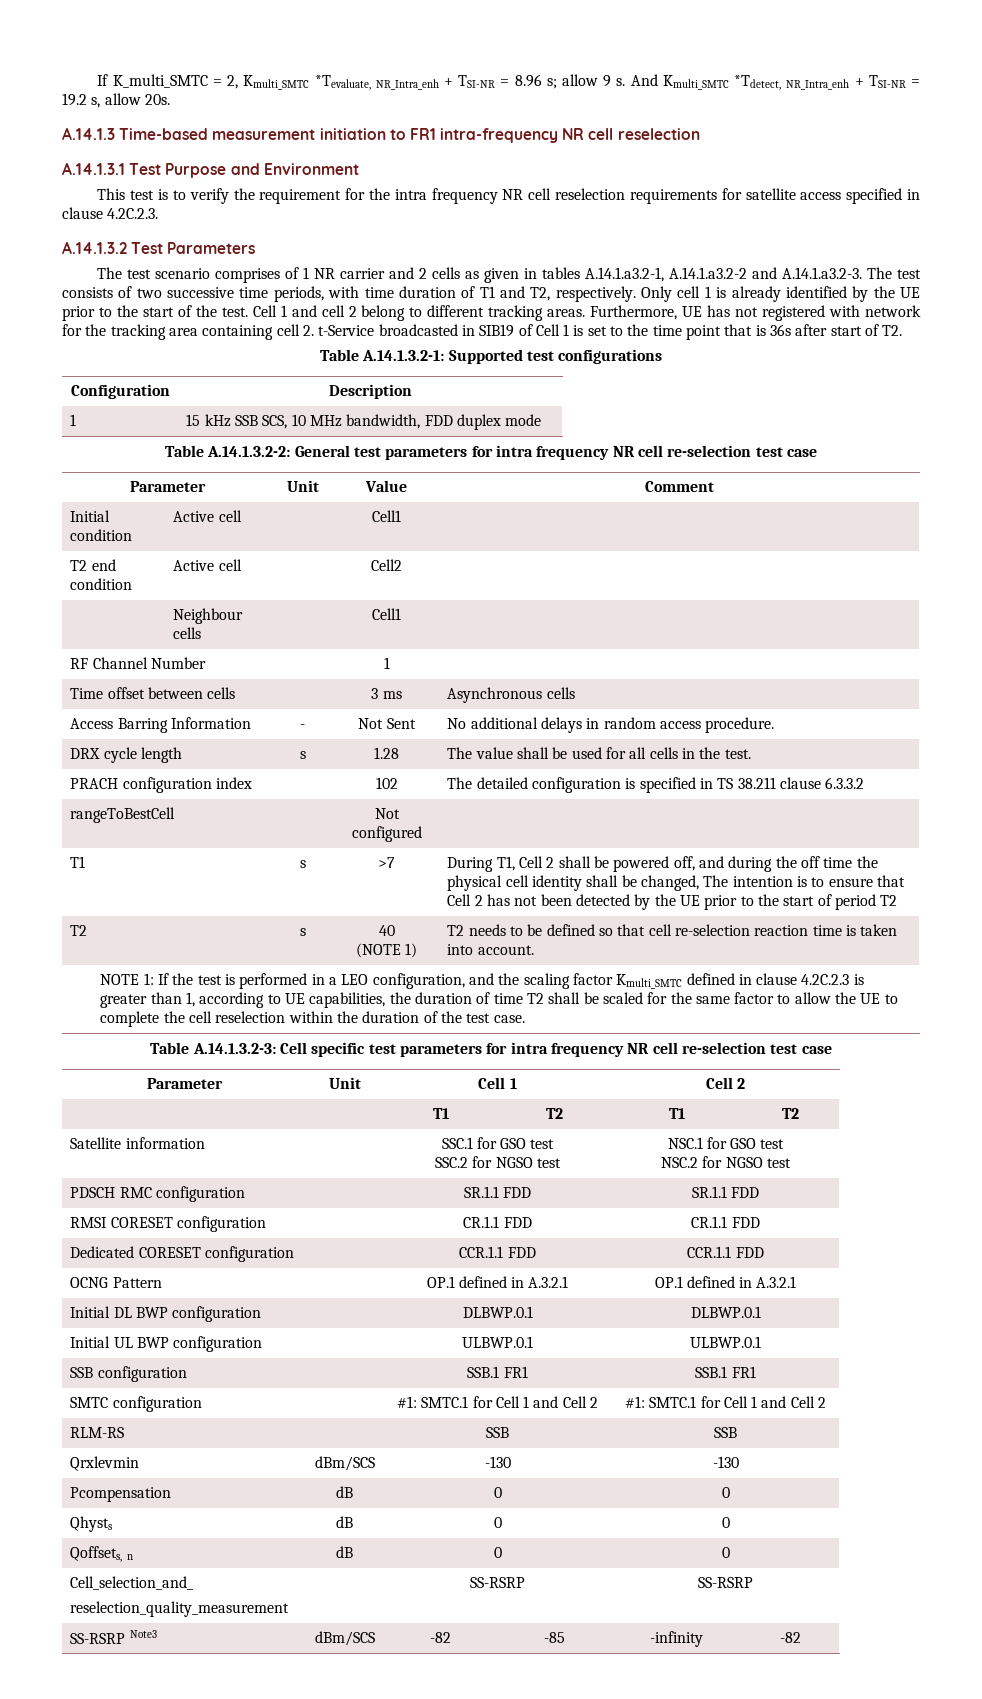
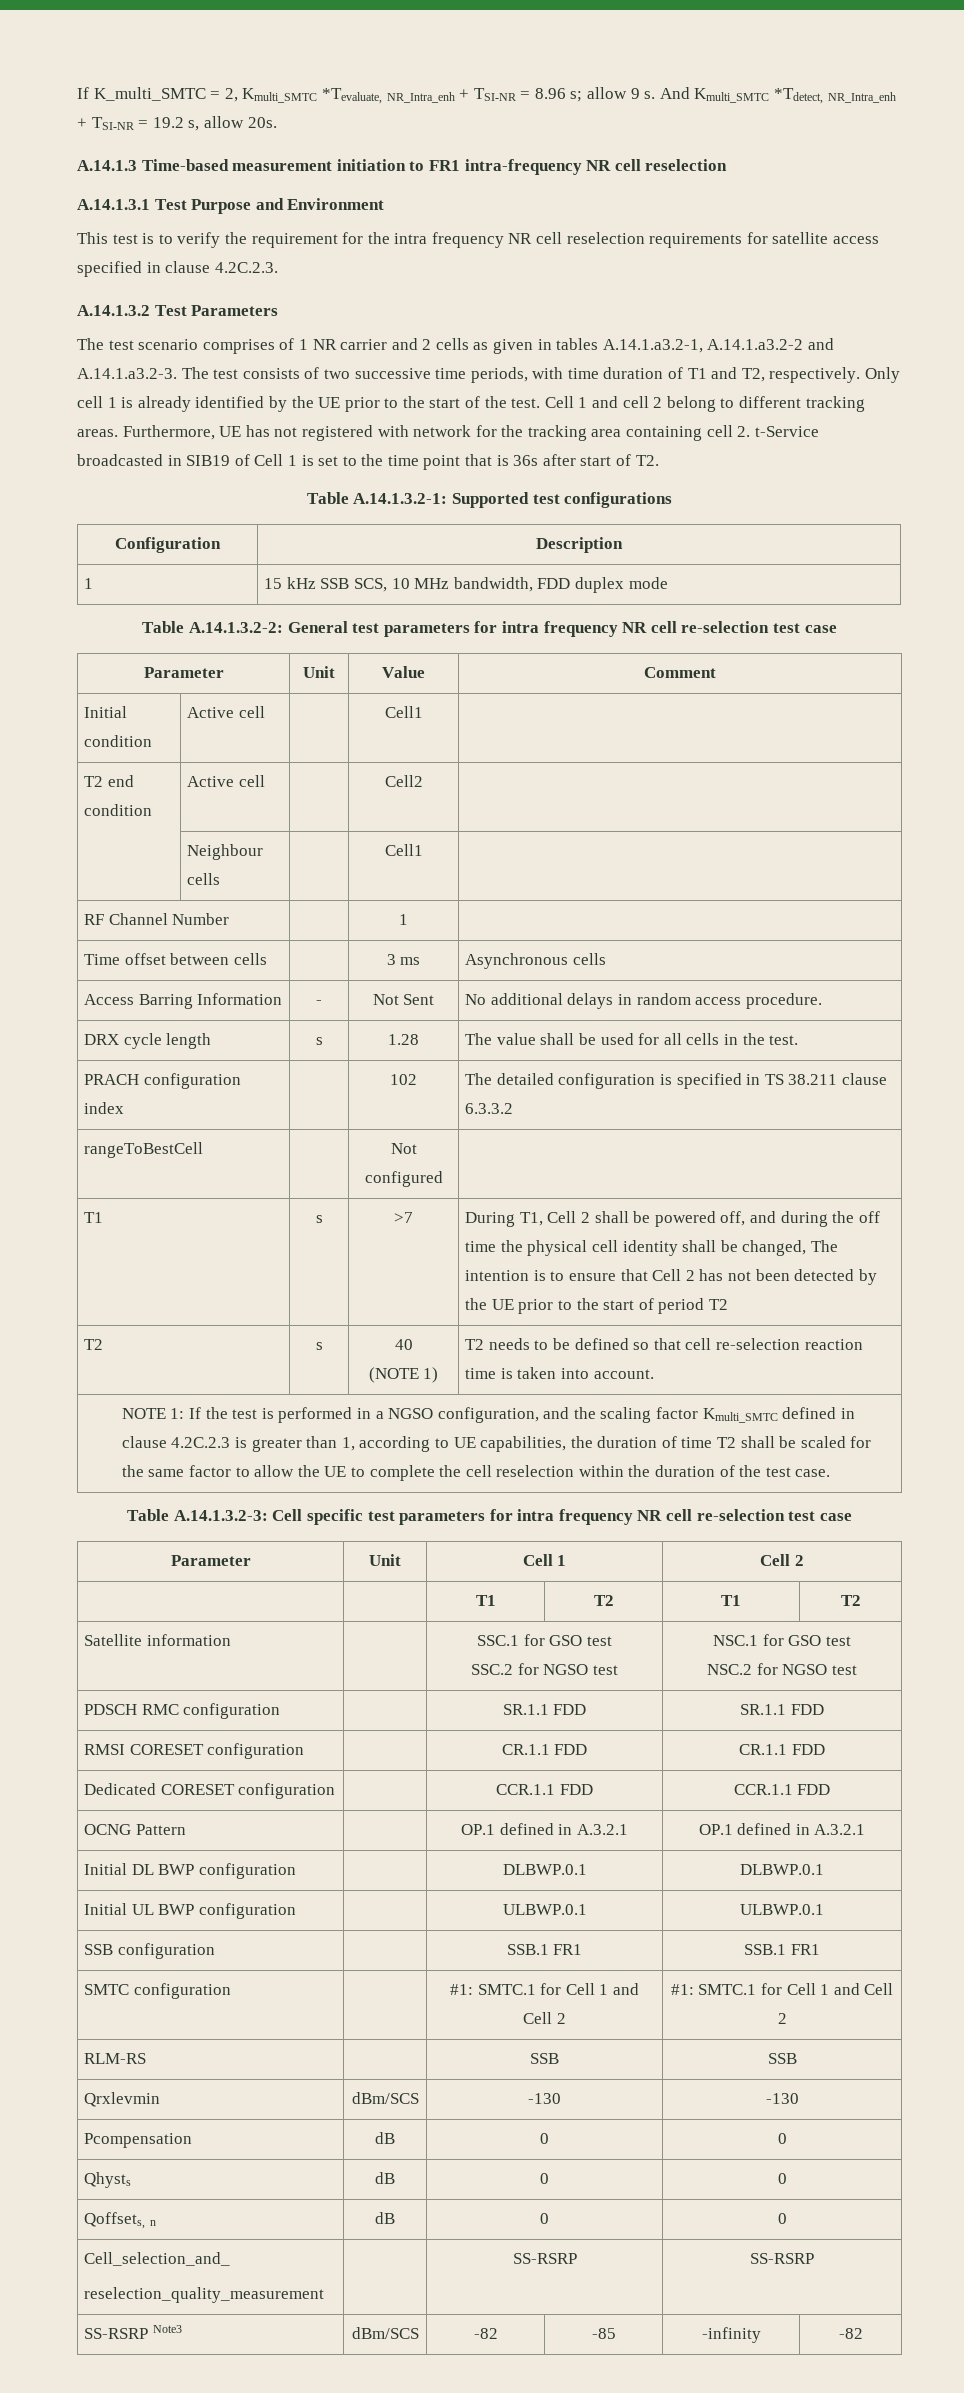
[341,974,369,985] LEO -> [388,1408,434,1419] NGSO

